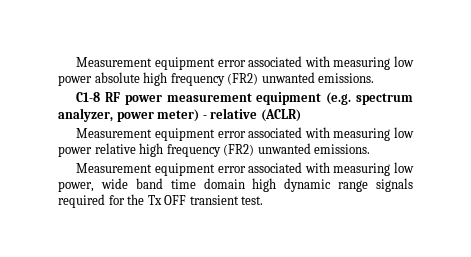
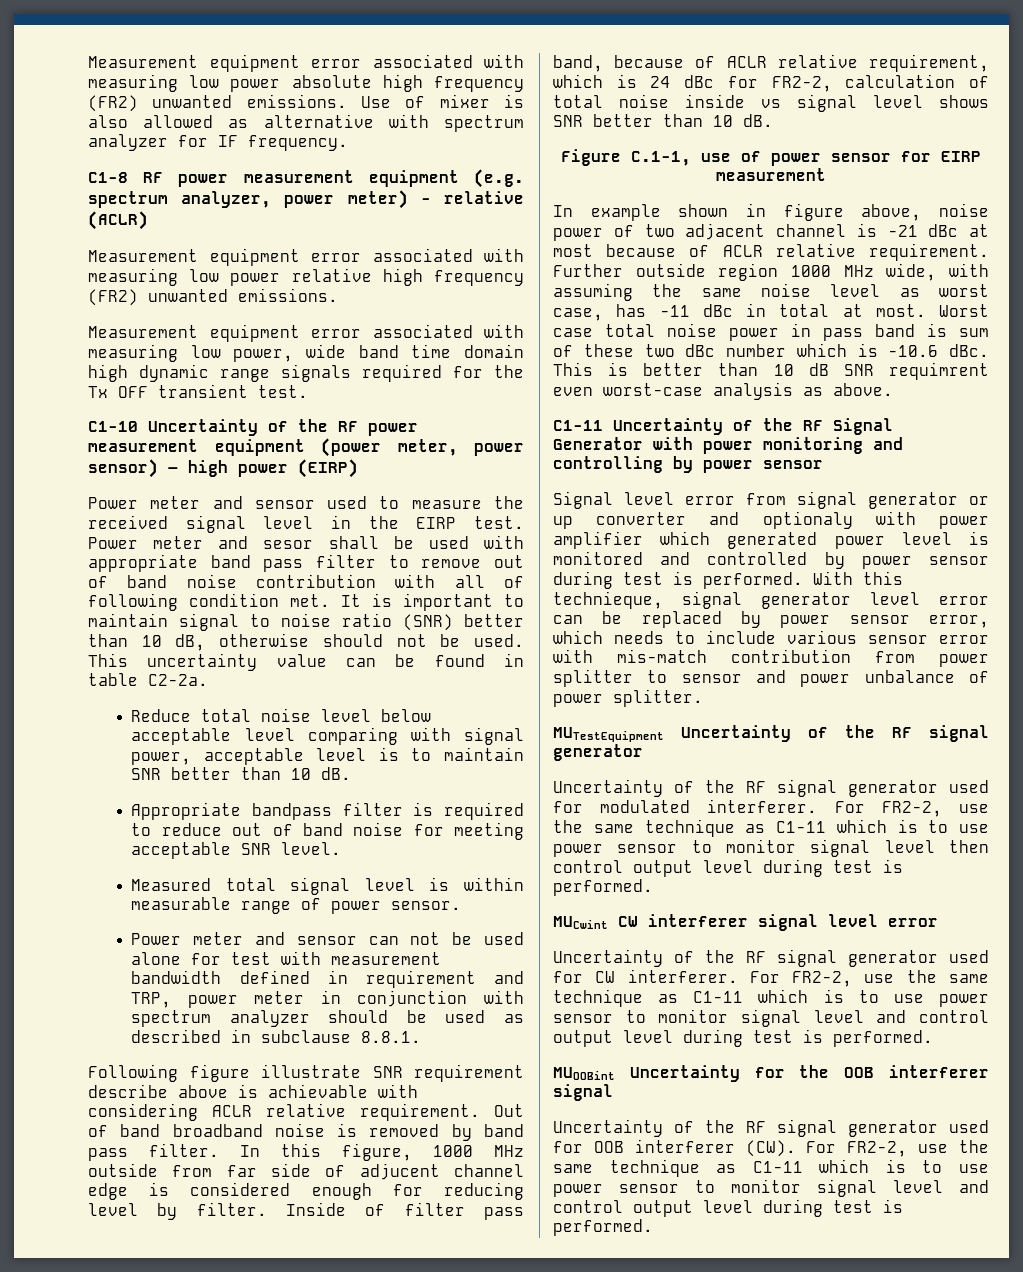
(375, 78) none -> [360,94,524,108] [88,114,524,132] [88,134,348,151] Use of mixer is also allowed as alternative with spectrum analyzer for IF frequency.
(264, 200) none -> [88,419,418,436] [88,438,524,457] [88,459,358,478] [88,496,524,509] [88,515,524,533] [88,535,524,549] [88,554,524,572] [88,574,524,588] [88,593,524,611] [88,613,524,631] [88,633,524,651] [88,653,524,671] [88,673,208,686] [131,708,432,722] [131,727,524,745] [131,747,524,765] [131,767,352,780] [131,802,524,820] [131,822,524,840] [131,842,342,859] [131,877,524,895] [131,897,462,914] [131,932,524,945] [131,951,442,965] [131,970,524,988] [131,990,524,1008] [131,1010,524,1027] [131,1029,422,1043] [88,1064,524,1082] [88,1084,418,1098] [88,1103,524,1121] [88,1123,524,1141] [88,1143,524,1161] [88,1163,524,1180] [88,1182,524,1200] [88,1202,524,1220] [553,54,989,72] [553,74,989,92] [553,94,989,112] [553,114,773,127] [561,149,981,166] [716,168,826,181] [553,203,989,221] [553,223,989,241] [553,243,989,261] [553,263,989,281] [553,283,989,301] [553,303,989,321] [553,323,989,341] [553,343,989,357] [553,362,989,380] [553,382,893,400] [553,418,893,435] [553,437,903,454] [553,456,823,473] [553,491,989,509] [553,511,989,529] [553,531,989,549] [553,551,989,569] [553,571,903,589] [553,591,989,609] [553,611,989,628] [553,630,989,644] [553,649,989,667] [553,669,989,687] [553,689,703,707] [553,725,989,742] [553,744,643,761] [553,779,989,797] [553,799,989,817] [553,819,989,837] [553,839,989,857] [553,859,903,877] [553,879,653,896] [553,914,938,931] [553,949,989,967] [553,969,989,987] [553,989,989,1007] [553,1009,989,1027] [553,1029,933,1047] [553,1065,989,1082] [553,1084,613,1101] [553,1119,989,1137] [553,1139,989,1157] [553,1159,989,1177] [553,1179,989,1197] [553,1199,903,1217] [553,1219,653,1236] // C1-10 Uncertainty of the RF power measurement equipment (power meter, power sensor) – high power (EIRP) // Power meter and sensor used to measure the received signal level in the EIRP test. Power meter and sesor shall be used with appropriate band pass filter to remove out of band noise contribution with all of following condition met. It is important to maintain signal to noise ratio (SNR) better than 10 dB, otherwise should not be used. This uncertainty value can be found in table C2-2a. // Reduce total noise level below acceptable level comparing with signal power, acceptable level is to maintain SNR better than 10 dB. // Appropriate bandpass filter is required to reduce out of band noise for meeting acceptable SNR level. // Measured total signal level is within measurable range of power sensor. // Power meter and sensor can not be used alone for test with measurement bandwidth defined in requirement and TRP, power meter in conjunction with spectrum analyzer should be used as described in subclause 8.8.1. // Following figure illustrate SNR requirement describe above is achievable with considering ACLR relative requirement. Out of band broadband noise is removed by band pass filter. In this figure, 1000 MHz outside from far side of adjucent channel edge is considered enough for reducing level by filter. Inside of filter pass band, because of ACLR relative requirement, which is 24 dBc for FR2-2, calculation of total noise inside vs signal level shows SNR better than 10 dB. // Figure C.1-1, use of power sensor for EIRP measurement // In example shown in figure above, noise power of two adjacent channel is -21 dBc at most because of ACLR relative requirement. Further outside region 1000 MHz wide, with assuming the same noise level as worst case, has -11 dBc in total at most. Worst case total noise power in pass band is sum of these two dBc number which is -10.6 dBc. This is better than 10 dB SNR requimrent even worst-case analysis as above. // C1-11 Uncertainty of the RF Signal Generator with power monitoring and controlling by power sensor // Signal level error from signal generator or up converter and optionaly with power amplifier which generated power level is monitored and controlled by power sensor during test is performed. With this technieque, signal generator level error can be replaced by power sensor error, which needs to include various sensor error with mis-match contribution from power splitter to sensor and power unbalance of power splitter. // MUTestEquipment Uncertainty of the RF signal generator // Uncertainty of the RF signal generator used for modulated interferer. For FR2-2, use the same technique as C1-11 which is to use power sensor to monitor signal level then control output level during test is performed. // MUCwint CW interferer signal level error // Uncertainty of the RF signal generator used for CW interferer. For FR2-2, use the same technique as C1-11 which is to use power sensor to monitor signal level and control output level during test is performed. // MUOOBint Uncertainty for the OOB interferer signal // Uncertainty of the RF signal generator used for OOB interferer (CW). For FR2-2, use the same technique as C1-11 which is to use power sensor to monitor signal level and control output level during test is performed.

